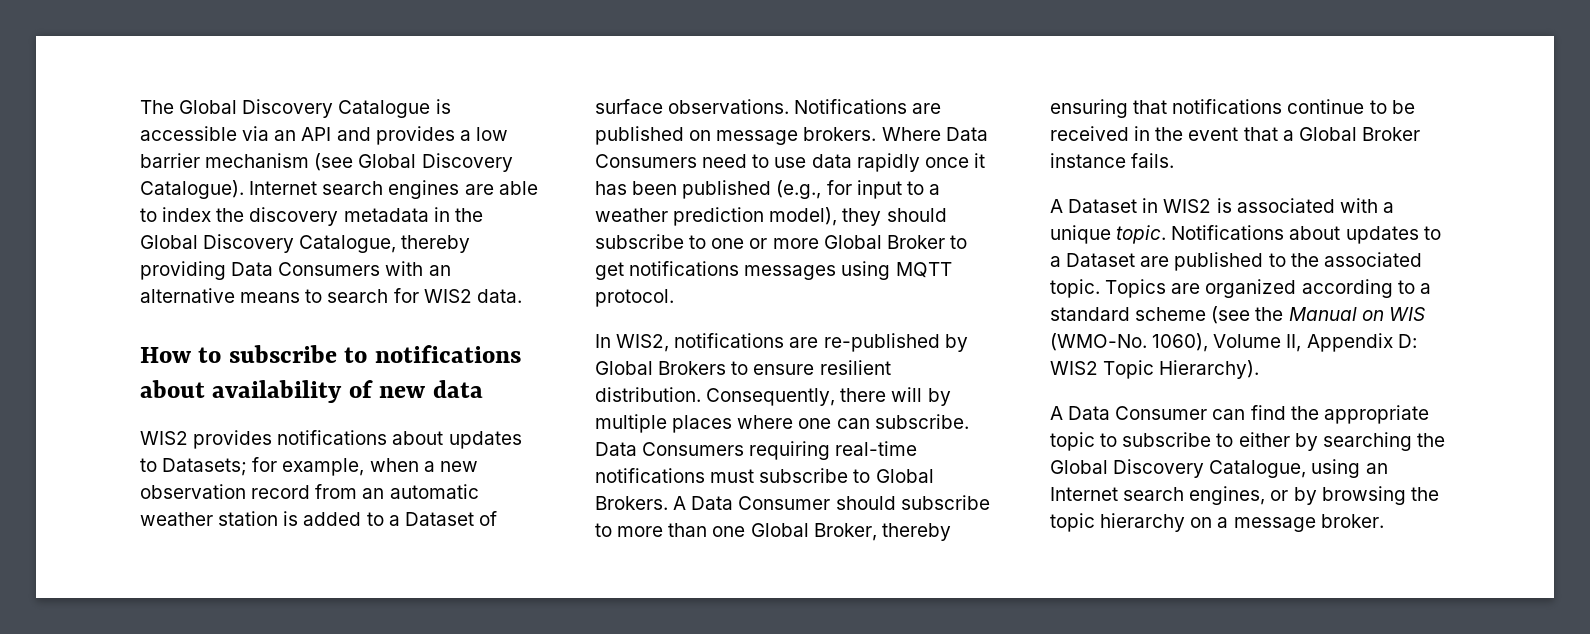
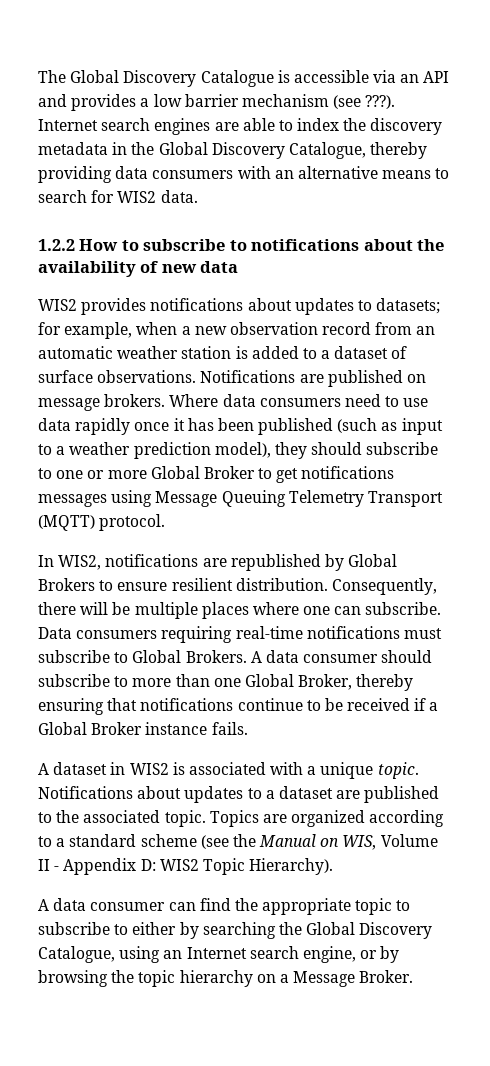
[358,153,513,172] [140,180,244,199] Global Discovery Catalogue). -> [365,95,396,109] ???).
[231,262,381,276] Data Consumers -> [115,166,234,179] data consumers
(522, 296) none -> [38,239,75,251] 1.2.2
(205, 389) none -> [417,239,445,251] the
[162,458,248,476] Datasets; -> [376,298,441,314] datasets;
[404,512,474,526] Dataset -> [334,346,389,359] dataset
[945,127,988,141] [595,154,697,168] Data Consumers -> [222,394,341,407] data consumers
[776,180,852,199] (e.g., for -> [337,418,398,433] (such as
[895,262,952,278] MQTT -> [155,490,443,507] [38,515,95,531] Message Queuing Telemetry Transport (MQTT)
[823,333,940,352] re-published -> [230,554,321,571] republished
[927,388,951,406] by -> [112,602,131,615] be
[642,442,745,456] Consumers -> [76,630,158,639] consumers
[691,496,831,510] Data Consumer -> [265,650,379,663] data consumer
[1134,126,1278,141] in the event that -> [414,698,427,711] if
[1068,199,1138,213] Dataset -> [53,762,108,775] dataset
[1066,253,1136,267] Dataset -> [278,786,333,799] dataset
[1388,307,1426,321] [1050,333,1302,352] WIS (WMO-No. 1060), Volume II, -> [342,834,438,850] [38,859,60,871] WIS, Volume II -
[1068,406,1208,420] Data Consumer -> [53,898,166,911] data consumer
[1189,486,1266,505] engines, -> [302,946,356,963] engine,
[1233,514,1384,532] message broker. -> [293,970,414,987] Message Broker.

